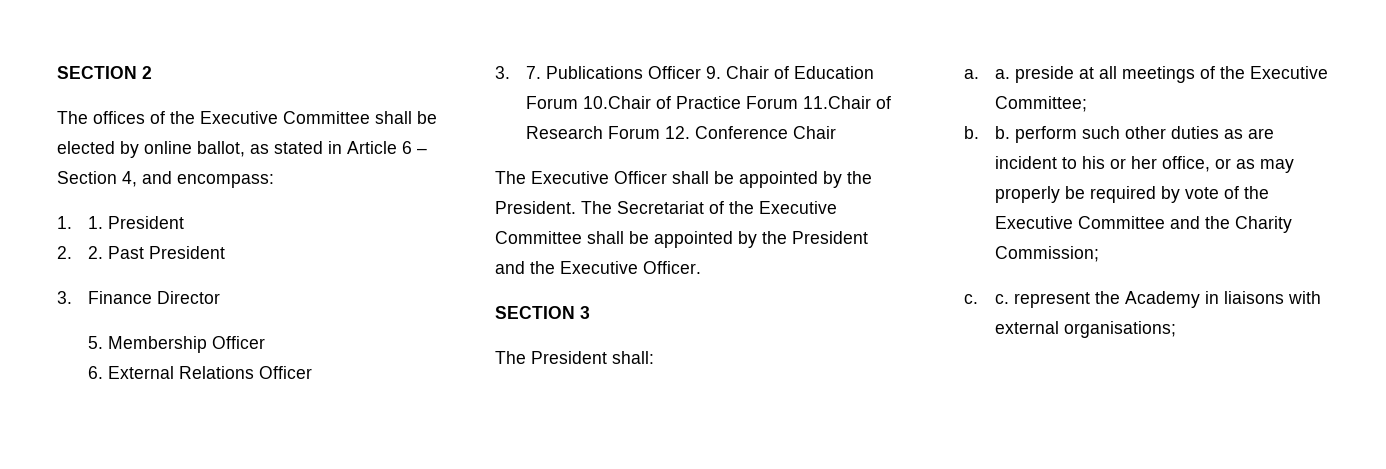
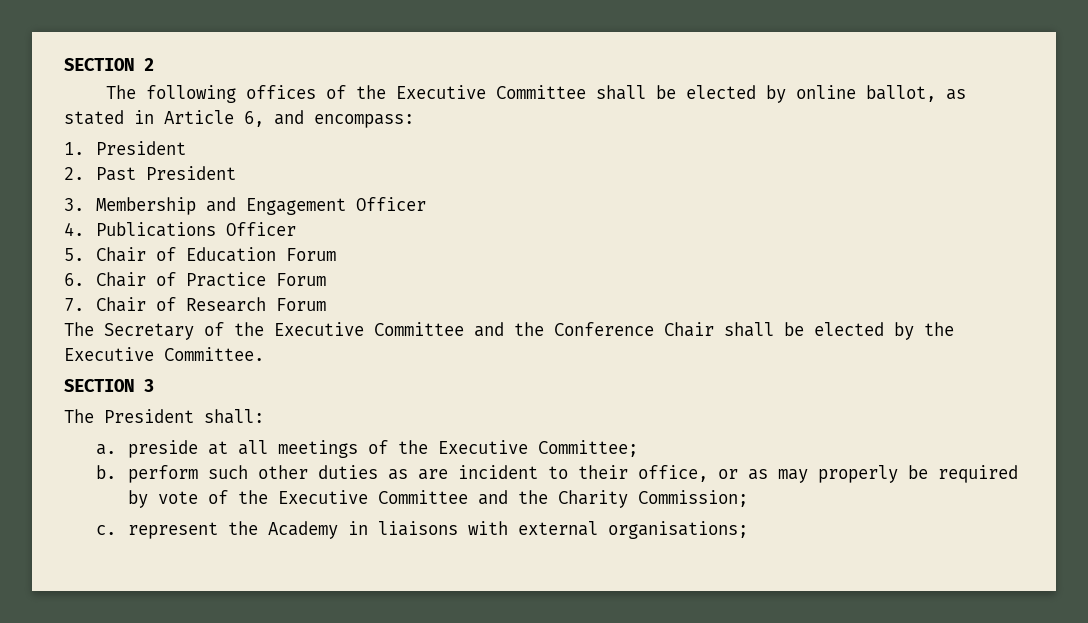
(88, 117) none -> [146,85,237,103] following
[402,141,427,154] [57,171,137,187] 6 – Section 4, -> [244,111,264,127] 6,
[88,216,104,229] 1. -> (84, 148) none
[88,246,104,259] 2. -> (84, 173) none
[88,291,221,304] [88,336,266,353] [88,366,313,379] [495,66,542,79] Finance Director // 5. Membership Officer // 6. External Relations Officer // 3. 7. -> [96,197,427,215] [64,222,84,236] Membership and Engagement Officer // 4.
[706,66,722,79] 9. -> [64,248,84,261] // 5.
[583,96,652,109] 10.Chair -> [64,272,147,287] // 6. Chair
[803,96,872,109] 11.Chair -> [64,297,147,312] // 7. Chair
[665,126,837,139] [495,171,872,188] [495,201,837,214] [495,231,868,248] [495,261,701,274] 12. Conference Chair // The Executive Officer shall be appointed by the President. The Secretariat of the Executive Committee shall be appointed by the President and the Executive Officer. -> [64,322,954,340] [64,347,264,361] // The Secretary of the Executive Committee and the Conference Chair shall be elected by the Executive Committee.
[995,69,1011,79] a. -> (117, 449) none
[995,126,1011,139] b. -> (117, 472) none
[1082,156,1158,169] his or her -> [578,465,629,479] their
[995,294,1010,304] c. -> (117, 530) none

